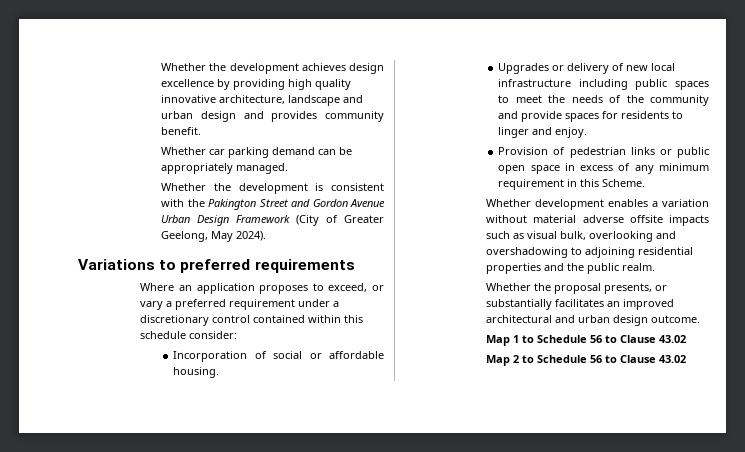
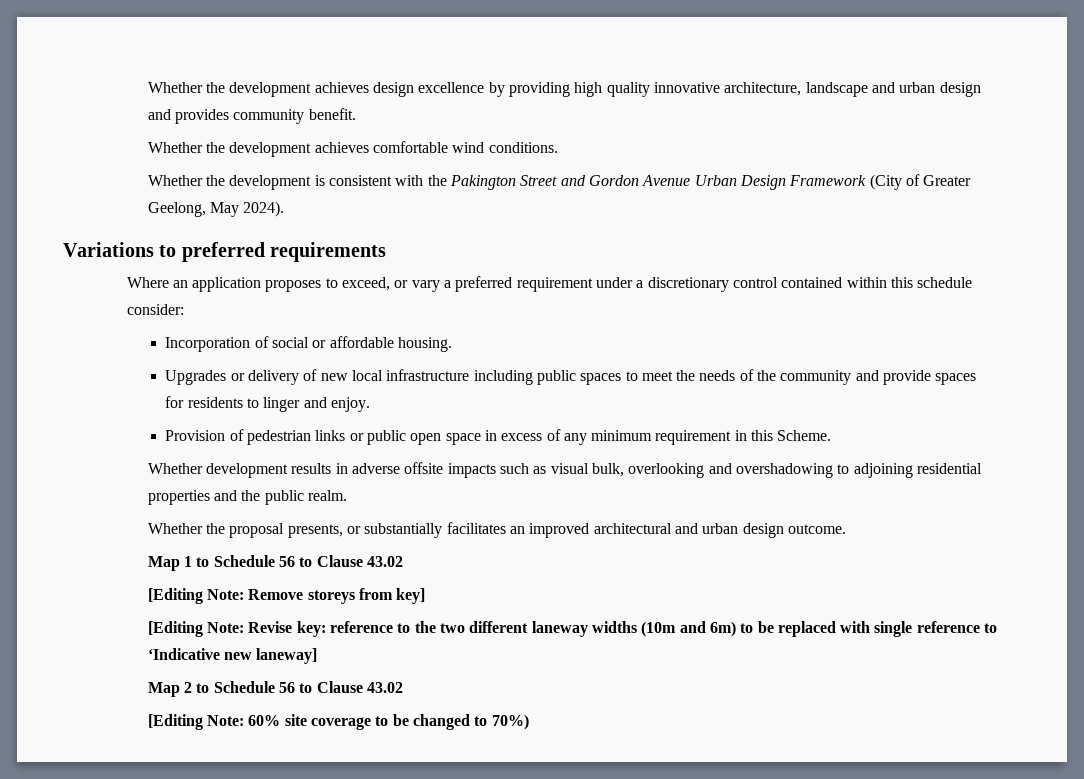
[209,147,353,158] [161,163,289,174] car parking demand can be appropriately managed. -> [206,141,558,157] the development achieves comfortable wind conditions.
[608,199,709,207] [486,215,577,223] enables a variation without material -> [291,463,348,474] results in
(687, 339) none -> [147,588,426,604] [147,621,998,637] [147,648,318,664] // [Editing Note: Remove storeys from key] // [Editing Note: Revise key: reference to the two different laneway widths (10m and 6m) to be replaced with single reference to ‘Indicative new laneway]
(687, 359) none -> [147,714,529,730] // [Editing Note: 60% site coverage to be changed to 70%)

